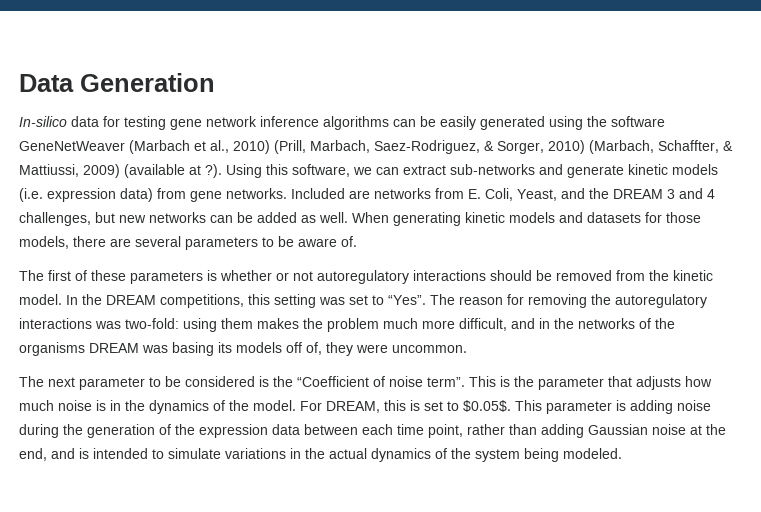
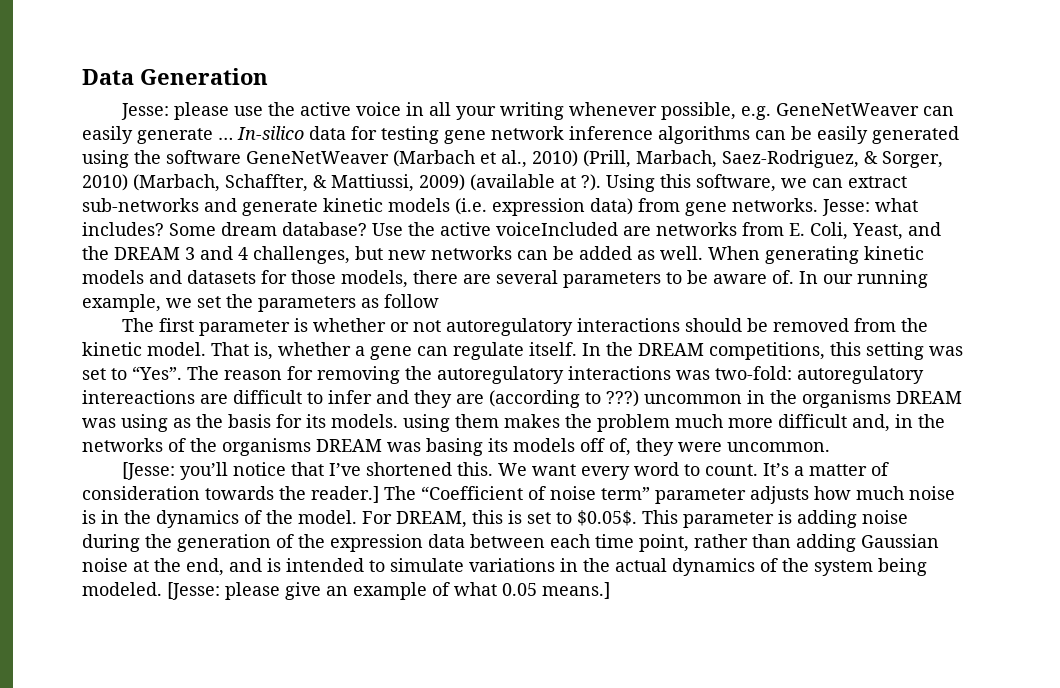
(215, 82) none -> [121,102,955,120] [82,126,233,144] Jesse: please use the active voice in all your writing whenever possible, e.g. GeneNetWeaver can easily generate …
[291,188,345,199] Included -> [822,198,918,216] [82,222,618,236] Jesse: what includes? Some dream database? Use the active voiceIncluded
(357, 241) none -> [799,270,928,288] [82,294,439,312] In our running example, we set the parameters as follow
[75,270,203,284] of these parameters -> [199,320,291,336] parameter
(62, 299) none -> [211,342,577,360] That is, whether a gene can regulate itself.
(179, 323) none -> [797,366,924,384] [82,390,962,408] [82,414,398,432] autoregulatory intereactions are difficult to infer and they are (according to ???) uncommon in the organisms DREAM was using as the basis for its models.
[459,318,535,331] difficult, and -> [778,414,890,432] difficult and,
[19,376,632,390] The next parameter to be considered is the “Coefficient of noise term”. This is the parameter that -> [122,462,890,480] [82,486,746,504] [Jesse: you’ll notice that I’ve shortened this. We want every word to count. It’s a matter of consideration towards the reader.] The “Coefficient of noise term” parameter
(622, 453) none -> [167,582,610,600] [Jesse: please give an example of what 0.05 means.]

